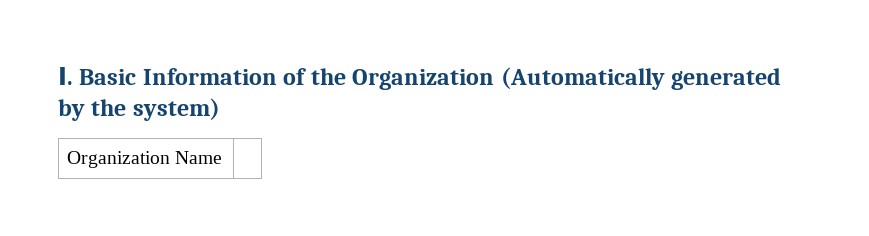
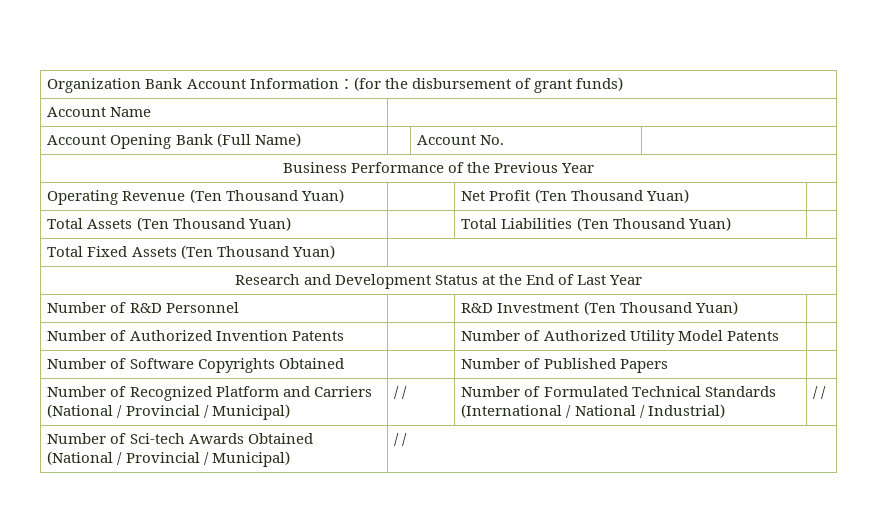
[58,67,782,90] [58,98,220,121] [66,151,222,168] Ⅰ. Basic Information of the Organization (Automatically generated by the system) // Organization Name | -> [47,77,623,93] [47,107,152,117] [47,133,301,149] [417,135,505,145] [282,162,595,173] [47,189,344,205] [461,189,689,203] [47,217,291,231] [461,217,731,231] [47,245,335,259] [234,274,643,289] [47,302,239,313] [461,301,738,315] [47,330,344,341] [461,330,779,345] [47,358,344,373] [461,358,668,373] [47,386,372,401] [47,404,290,420] [394,386,408,399] [461,386,776,397] [461,404,725,418] [813,386,827,399] [47,433,313,444] [47,451,290,467] [394,433,408,446] Organization Bank Account Information：(for the disbursement of grant funds) // Account Name | // Account Opening Bank (Full Name) | | Account No. | // Business Performance of the Previous Year // Operating Revenue (Ten Thousand Yuan) | | Net Profit (Ten Thousand Yuan) | // Total Assets (Ten Thousand Yuan) | | Total Liabilities (Ten Thousand Yuan) | // Total Fixed Assets (Ten Thousand Yuan) | // Research and Development Status at the End of Last Year // Number of R&D Personnel | | R&D Investment (Ten Thousand Yuan) | // Number of Authorized Invention Patents | | Number of Authorized Utility Model Patents | // Number of Software Copyrights Obtained | | Number of Published Papers | // Number of Recognized Platform and Carriers (National / Provincial / Municipal) | / / | Number of Formulated Technical Standards (International / National / Industrial) | / / // Number of Sci-tech Awards Obtained (National / Provincial / Municipal) | / /

